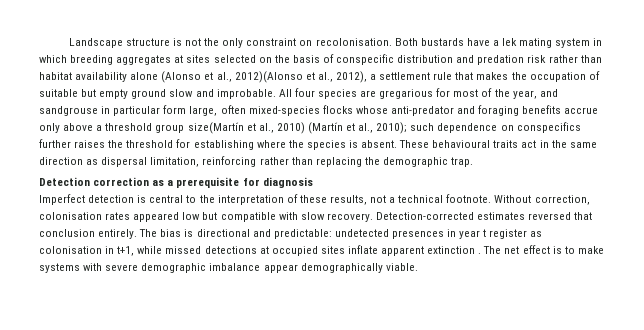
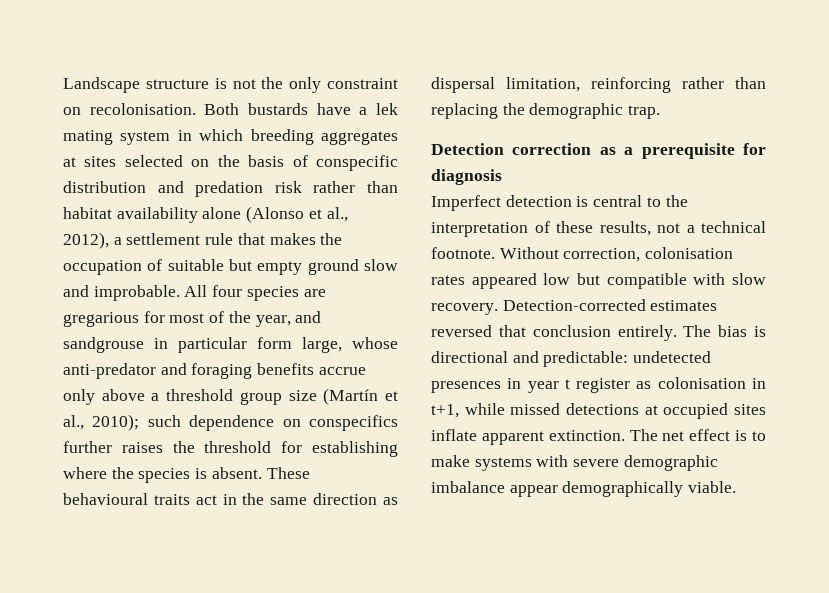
[234,71,333,83] 2012)(Alonso et al., -> (348, 214) none
[220,105,353,116] often mixed-species flocks -> (342, 345) none
[187,122,305,134] size(Martín et al., 2010) -> [288,390,317,401] size
[427,246,482,254] extinction . -> [548,430,625,441] extinction.

